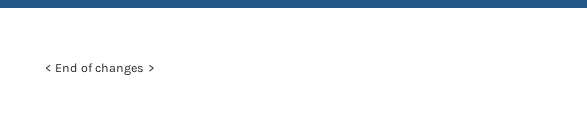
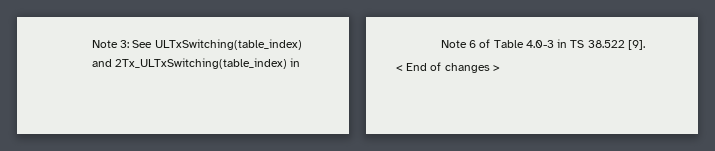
(45, 68) none -> [91,39,302,50] [91,58,301,69] [440,39,645,50] Note 3: See ULTxSwitching(table_index) and 2Tx_ULTxSwitching(table_index) in Note 6 of Table 4.0-3 in TS 38.522 [9]. //

